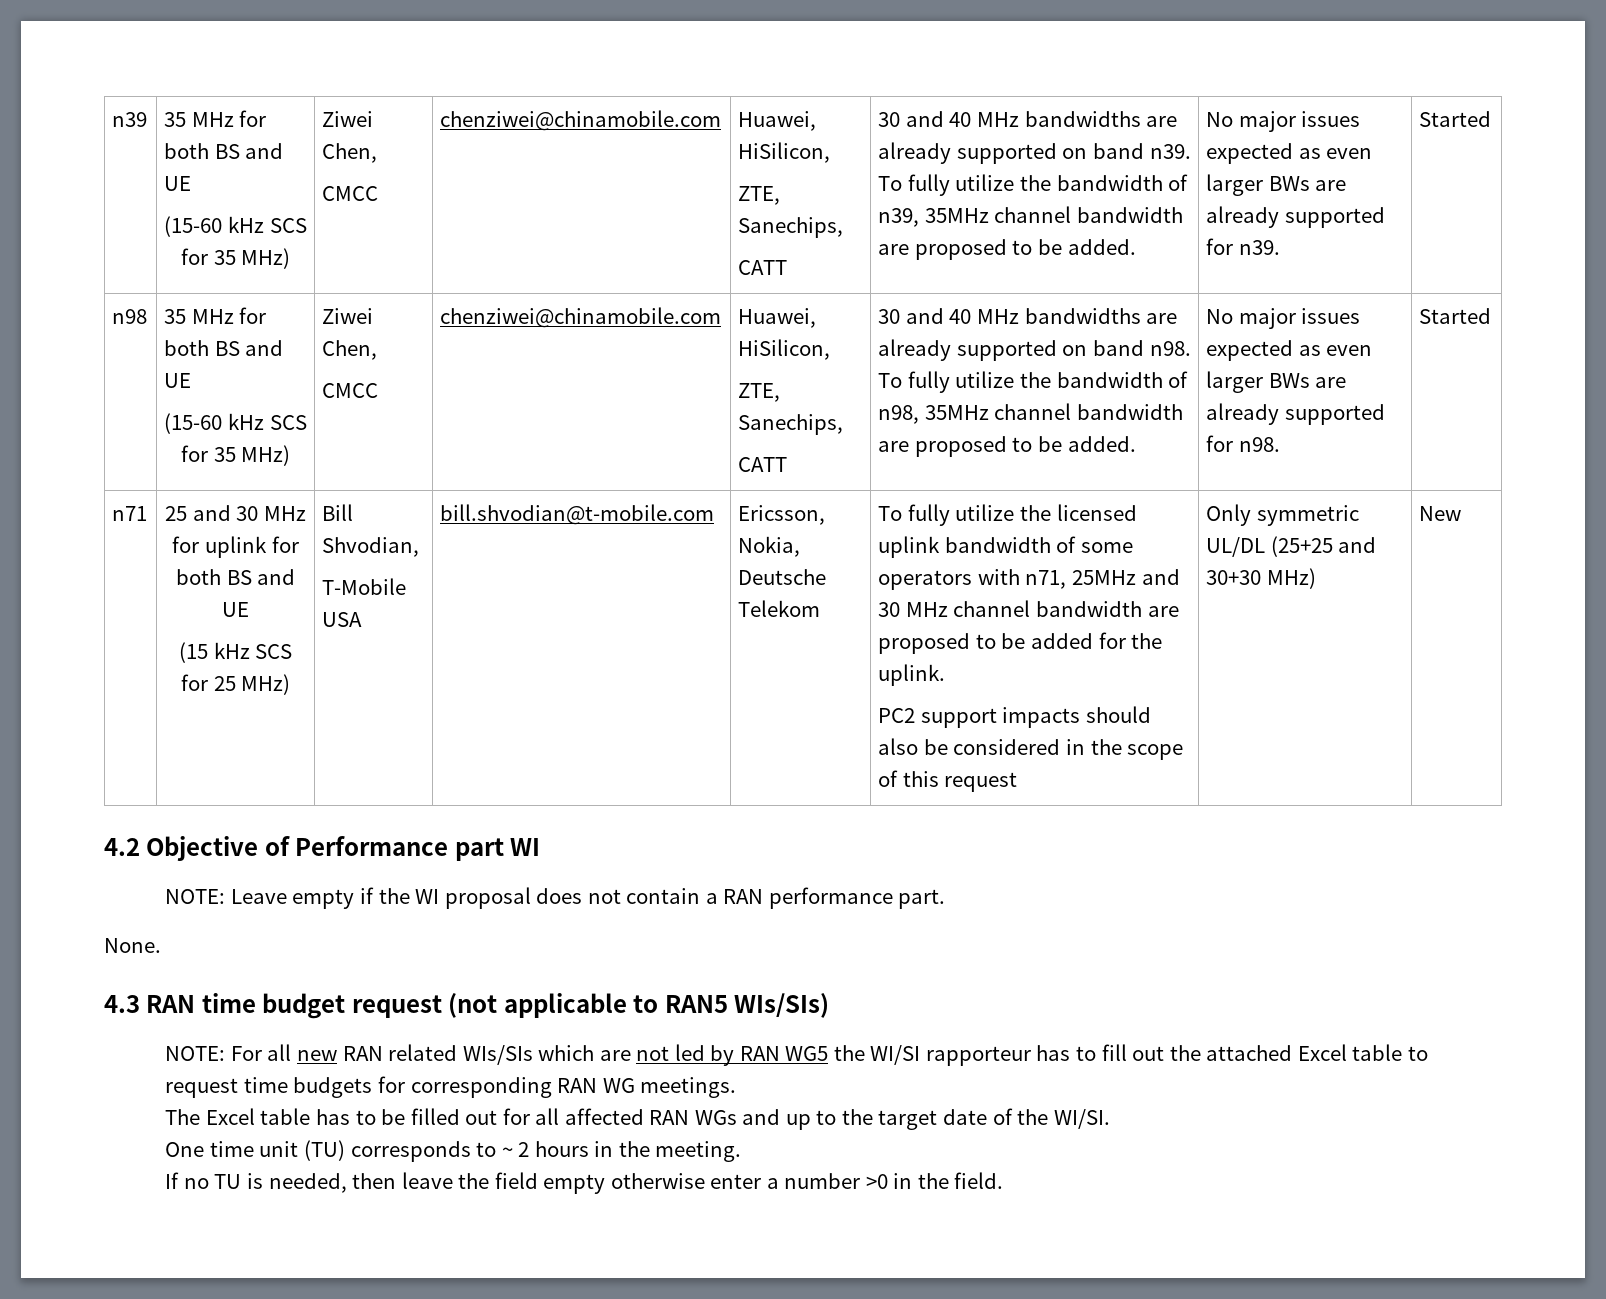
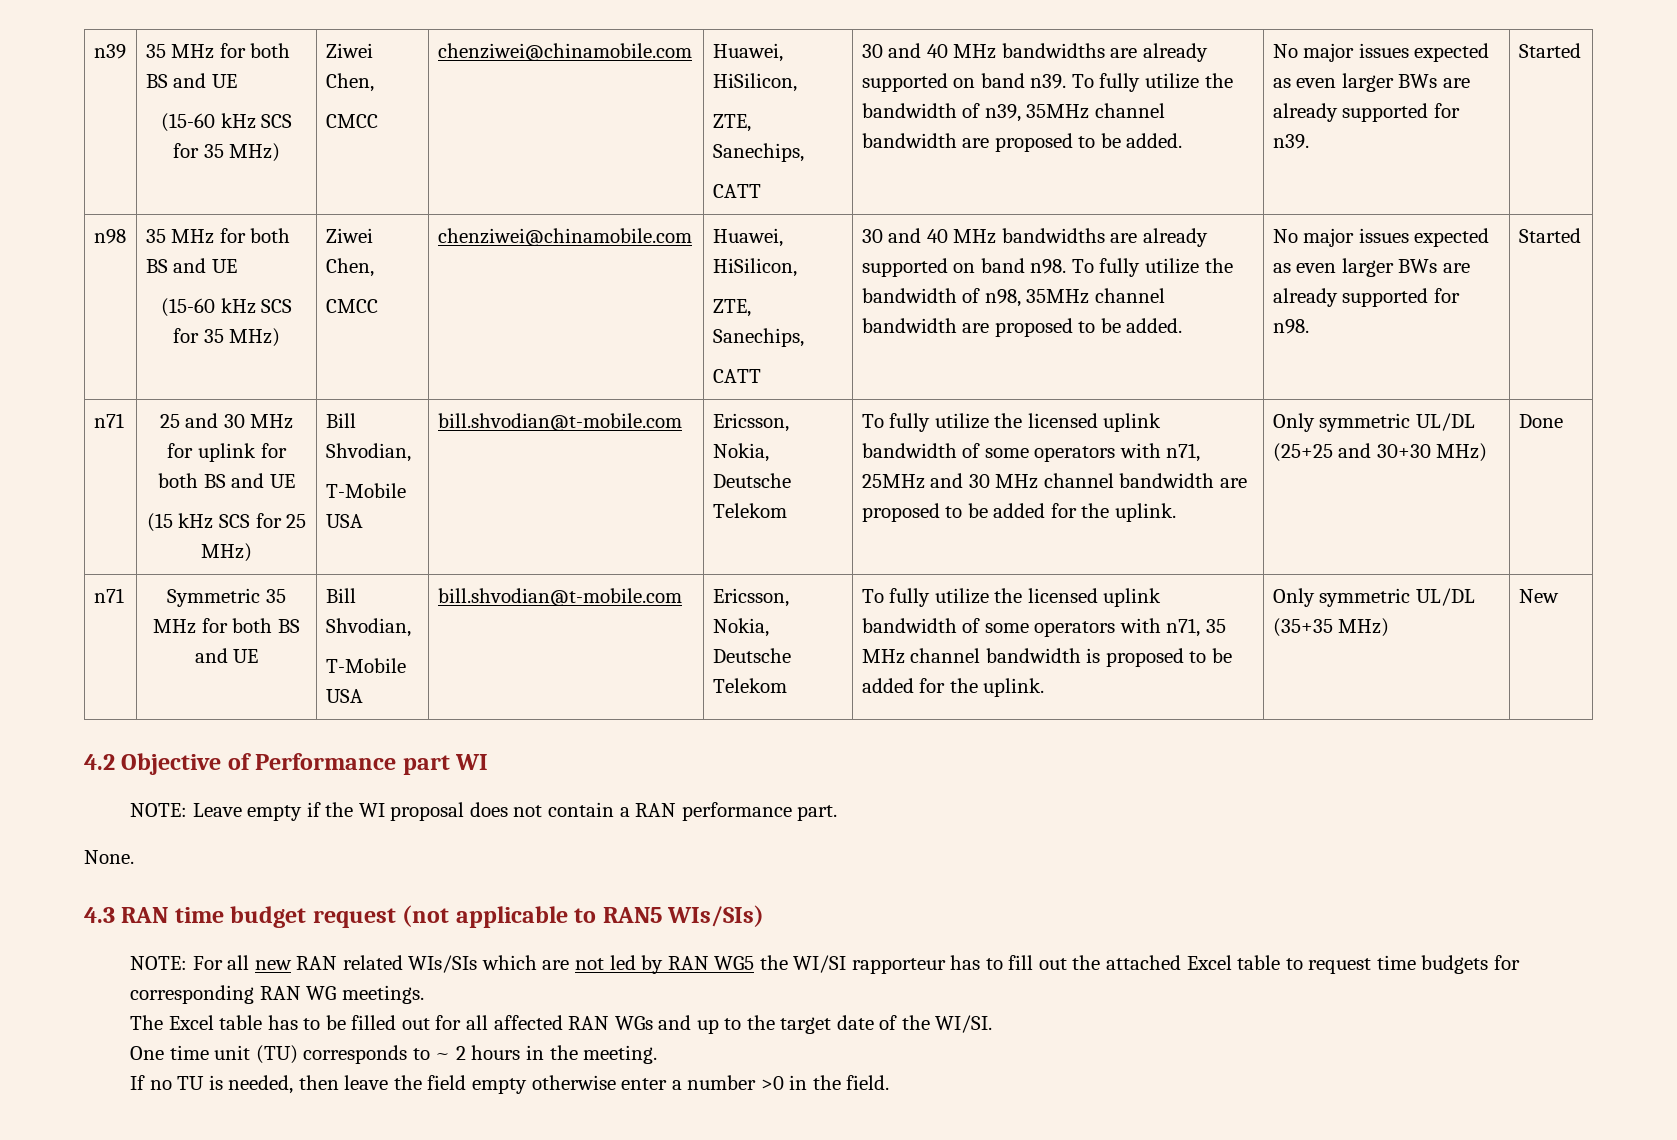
[878,706,1151,728] [878,738,1184,760] [878,770,1018,792] // PC2 support impacts should also be considered in the scope of this request -> (1177, 512) none
(1316, 578) none -> [1518,414,1563,428] [93,588,124,603] [167,588,286,607] [153,618,300,634] [194,648,259,663] [325,588,356,603] [325,618,411,637] [325,658,406,673] [325,689,363,703] [437,588,682,606] [712,588,789,607] [712,618,769,637] [712,648,791,663] [712,678,787,693] [861,588,1162,607] [861,618,1227,637] [861,648,1233,667] [861,678,1045,697] [1272,588,1475,607] [1272,618,1390,637] | Done // n71 | Symmetric 35 MHz for both BS and UE | Bill Shvodian, // T-Mobile USA | bill.shvodian@t-mobile.com | Ericsson, Nokia, Deutsche Telekom | To fully utilize the licensed uplink bandwidth of some operators with n71, 35 MHz channel bandwidth is proposed to be added for the uplink. | Only symmetric UL/DL (35+35 MHz)

